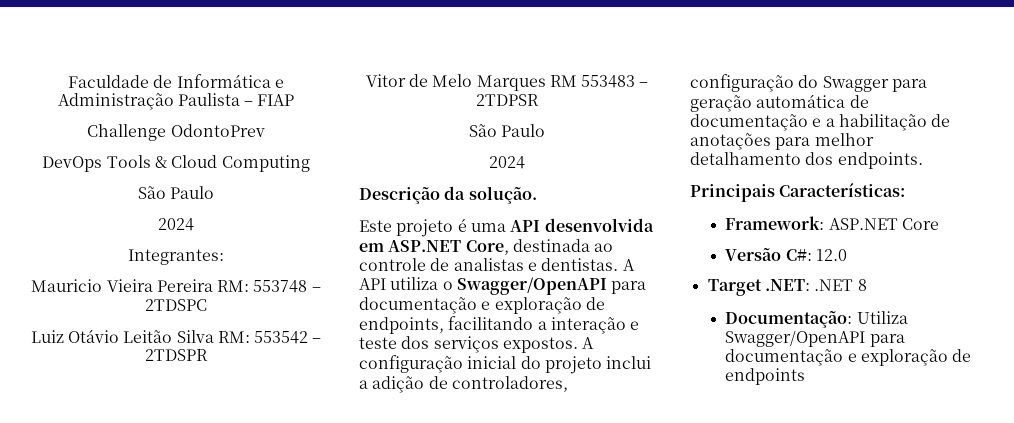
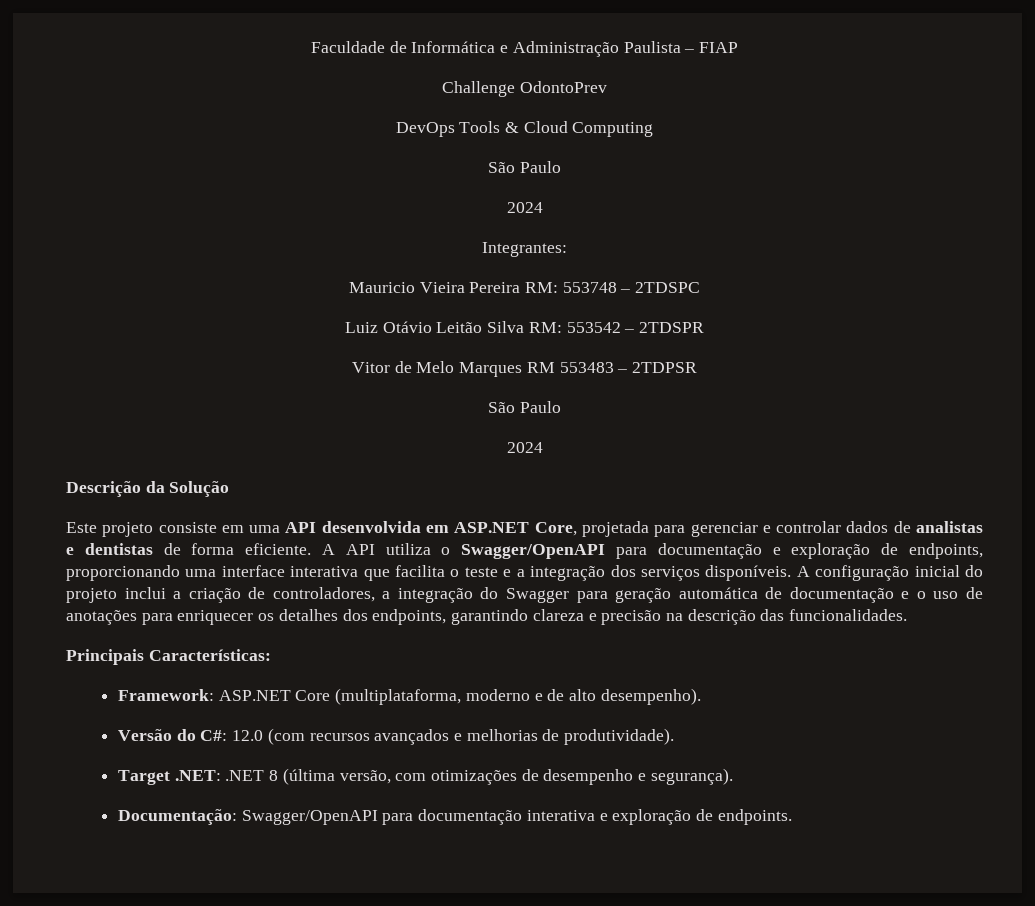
[468,186,537,204] solução. -> [169,481,230,497] Solução
[457,218,467,232] é -> [158,522,244,533] consiste em
[512,239,614,252] [359,258,619,271] destinada ao controle de analistas e dentistas. -> [581,521,983,537] [66,543,312,555] projetada para gerenciar e controlar dados de analistas e dentistas de forma eficiente.
[448,316,640,334] [359,337,397,349] facilitando a interação e teste -> [66,565,606,581] proporcionando uma interface interativa que facilita o teste e a integração
[502,337,578,353] expostos. -> [705,565,792,581] disponíveis.
[372,376,425,393] adição -> [188,588,241,603] criação
[690,74,794,92] configuração -> [382,588,473,603] a integração
[825,114,927,131] a habilitação -> [916,591,959,599] o uso
[814,133,874,146] [690,152,923,169] melhor detalhamento dos endpoints. -> [177,609,908,625] enriquecer os detalhes dos endpoints, garantindo clareza e precisão na descrição das funcionalidades.
(940, 224) none -> [335,688,701,705] (multiplataforma, moderno e de alto desempenho).
(782, 254) none -> [176,729,196,741] do
[707,279,867,296] // Target .NET: .NET 8 -> [267,728,675,745] [117,768,733,785] (com recursos avançados e melhorias de produtividade). // Target .NET: .NET 8 (última versão, com otimizações de desempenho e segurança).
[856,311,908,324] [725,330,905,347] [725,349,972,366] [725,368,806,385] Utiliza Swagger/OpenAPI para documentação e exploração de endpoints -> [241,809,792,825] Swagger/OpenAPI para documentação interativa e exploração de endpoints.

